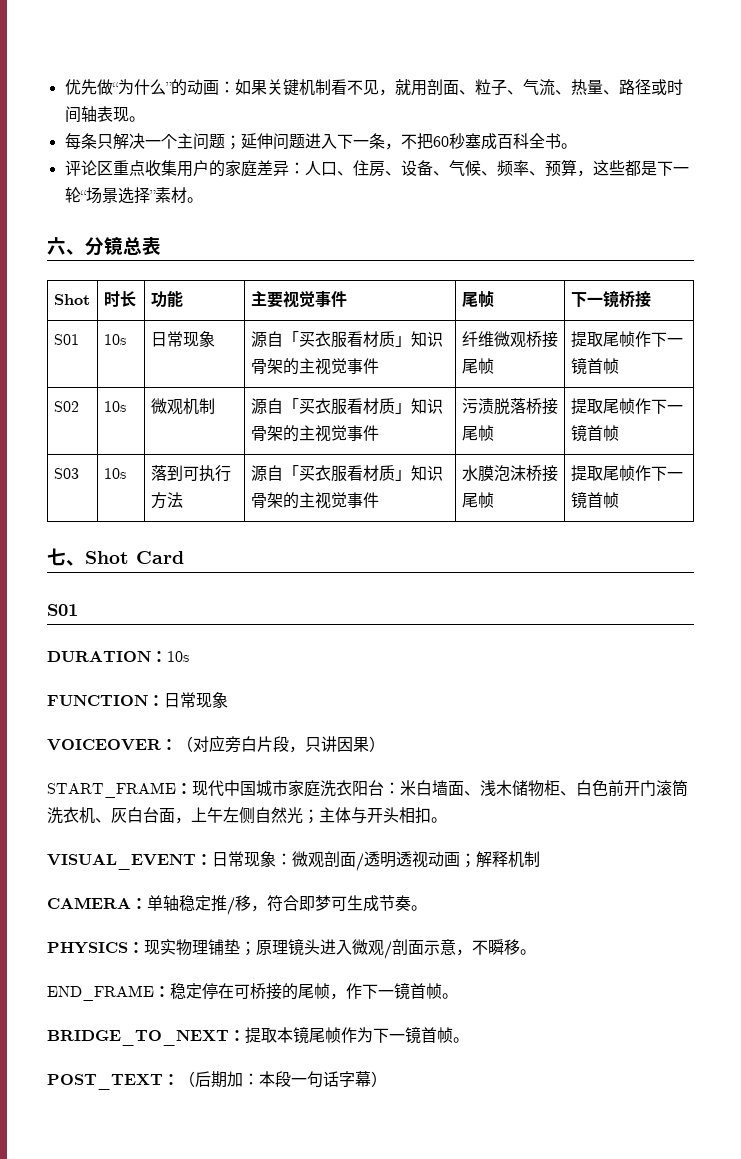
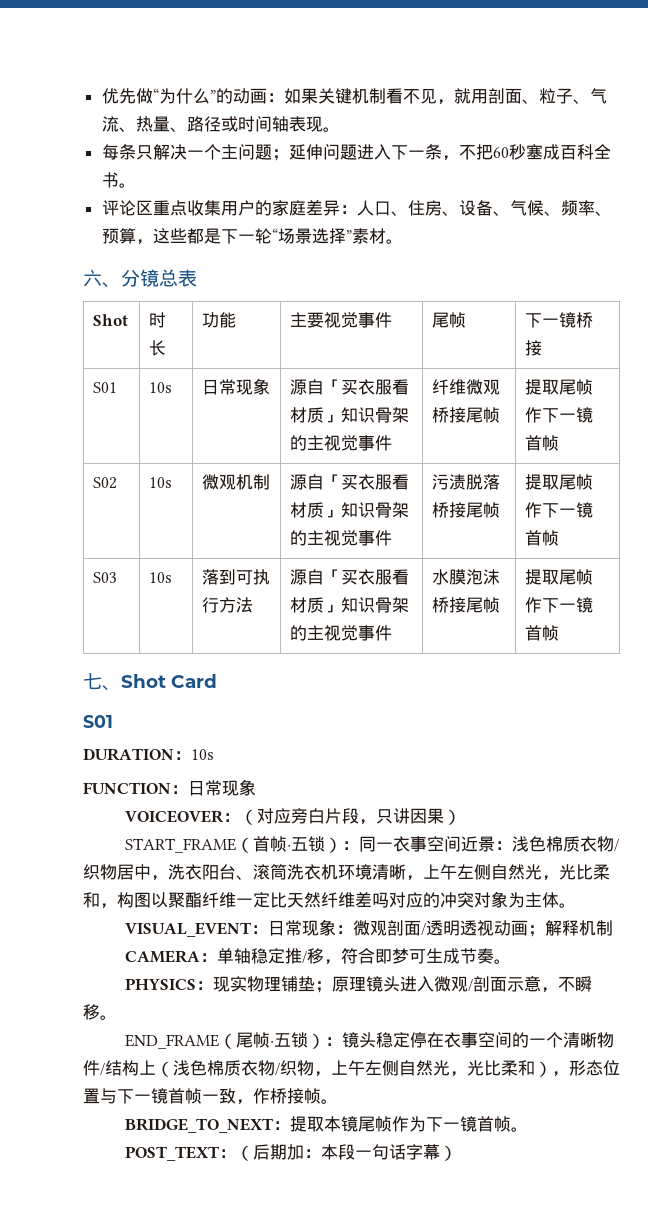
[176,780,688,797] [47,807,431,824] ：现代中国城市家庭洗衣阳台：米白墙面、浅木储物柜、白色前开门滚筒洗衣机、灰白台面，上午左侧自然光；主体与开头相扣 -> [235,836,619,853] [83,864,610,881] [83,891,559,909] （首帧·五锁）：同一衣事空间近景：浅色棉质衣物/织物居中，洗衣阳台、滚筒洗衣机环境清晰，上午左侧自然光，光比柔和，构图以聚酯纤维一定比天然纤维差吗对应的冲突对象为主体
[154,982,426,1000] ：稳定停在可桥接的尾帧，作下一镜首 -> [218,1032,614,1049] [83,1060,620,1077] [83,1088,304,1105] （尾帧·五锁）：镜头稳定停在衣事空间的一个清晰物件/结构上（浅色棉质衣物/织物，上午左侧自然光，光比柔和），形态位置与下一镜首帧一致，作桥接

